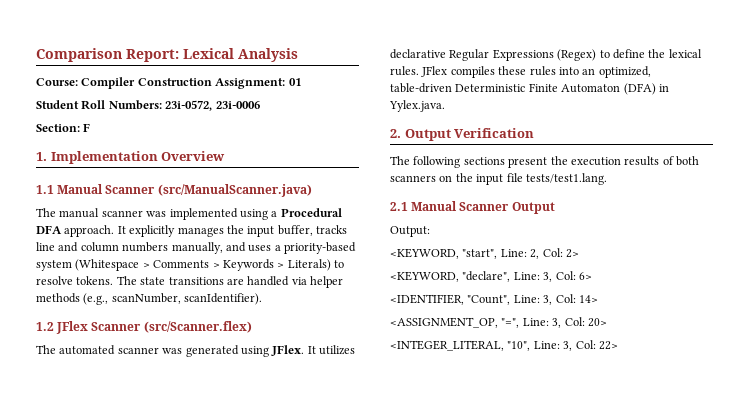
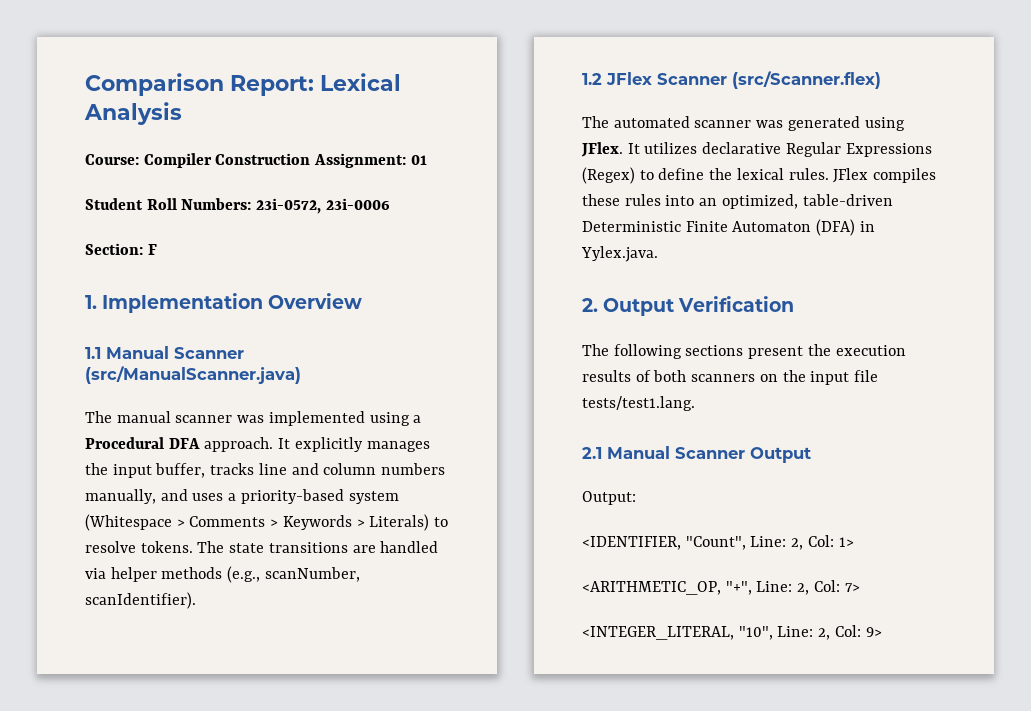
[390,248,579,259] [390,271,592,282] [390,294,598,305] [390,317,607,328] <KEYWORD, "start", Line: 2, Col: 2> // <KEYWORD, "declare", Line: 3, Col: 6> // <IDENTIFIER, "Count", Line: 3, Col: 14> // <ASSIGNMENT_OP, "=", Line: 3, Col: 20> -> [582,535,854,550] [582,580,860,595] <IDENTIFIER, "Count", Line: 2, Col: 1> // <ARITHMETIC_OP, "+", Line: 2, Col: 7>
[563,340,618,351] 3, Col: 22> -> [818,625,882,640] 2, Col: 9>

